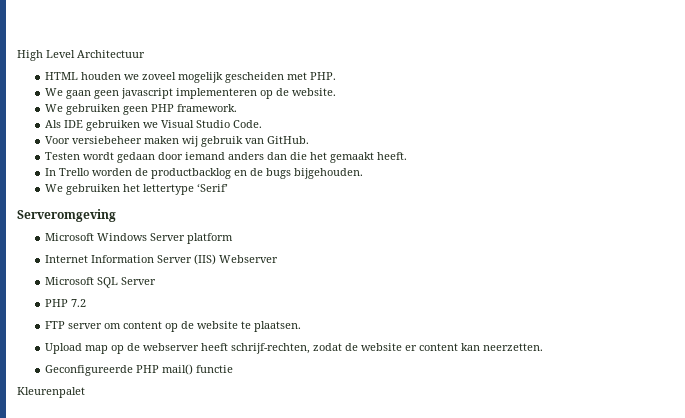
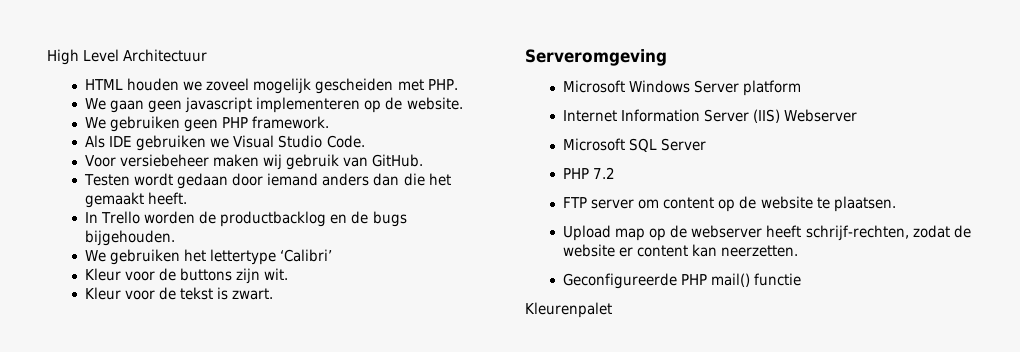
[196,183,228,192] ‘Serif’ -> [280,249,333,262] [85,268,289,284] [85,287,274,300] ‘Calibri’ // Kleur voor de buttons zijn wit. // Kleur voor de tekst is zwart.

